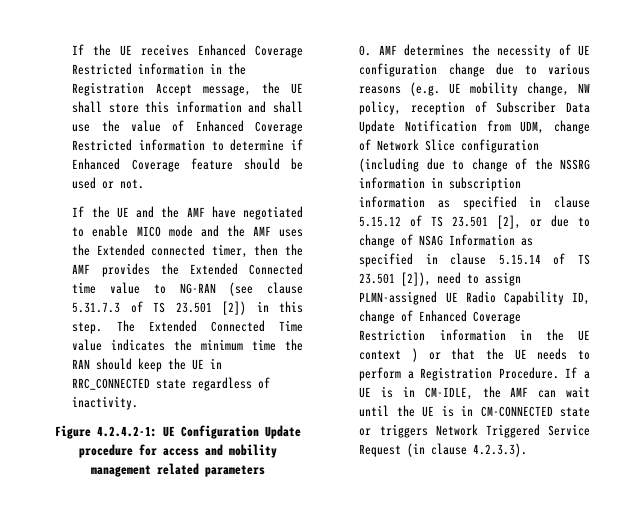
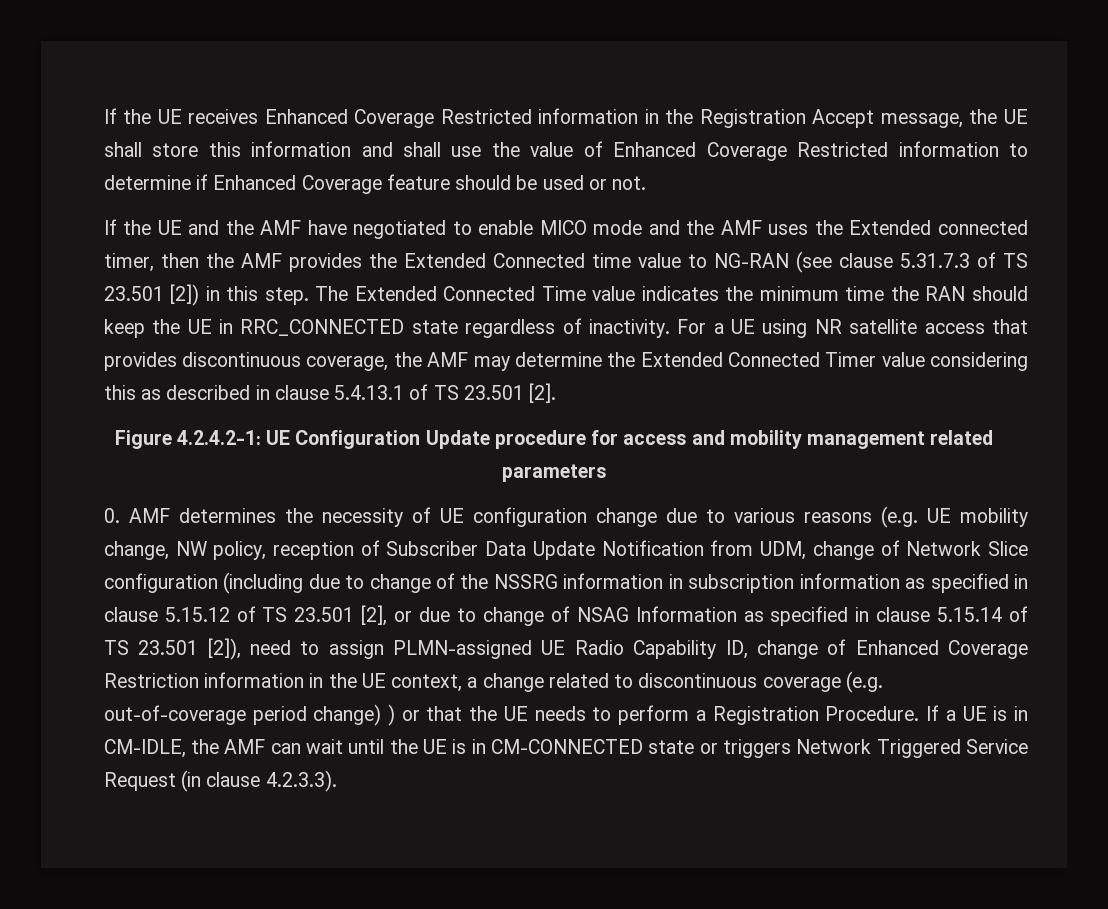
(139, 403) none -> [677,319,1028,338] [103,352,1028,371] [103,383,557,403] For a UE using NR satellite access that provides discontinuous coverage, the AMF may determine the Extended Connected Timer value considering this as described in clause 5.4.13.1 of TS 23.501 [2].
[359,350,402,360] context -> [391,671,883,693] [103,704,382,726] context, a change related to discontinuous coverage (e.g. out-of-coverage period change)

